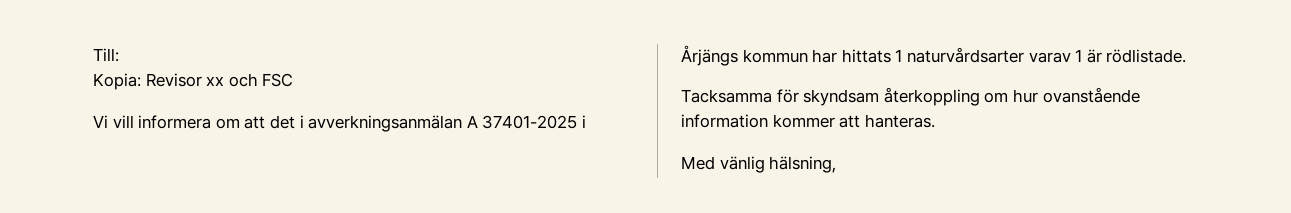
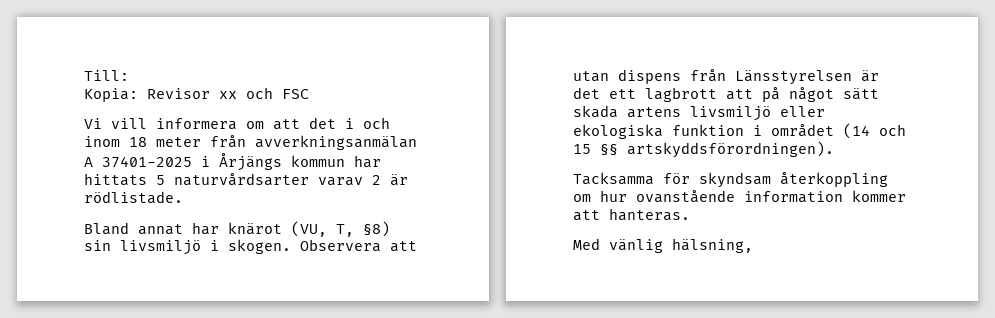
(304, 121) none -> [363,117,390,129] [84,135,246,148] och inom 18 meter från
[895,49,903,62] 1 -> [156,175,165,185] 5
[1075,49,1083,62] 1 -> [372,175,381,185] 2
(1187, 56) none -> [84,221,390,237] [84,239,417,255] [573,69,879,85] [573,87,879,102] [573,105,825,121] [573,123,906,139] [573,141,834,158] // Bland annat har knärot (VU, T, §8) sin livsmiljö i skogen. Observera att utan dispens från Länsstyrelsen är det ett lagbrott att på något sätt skada artens livsmiljö eller ekologiska funktion i området (14 och 15 §§ artskyddsförordningen).

